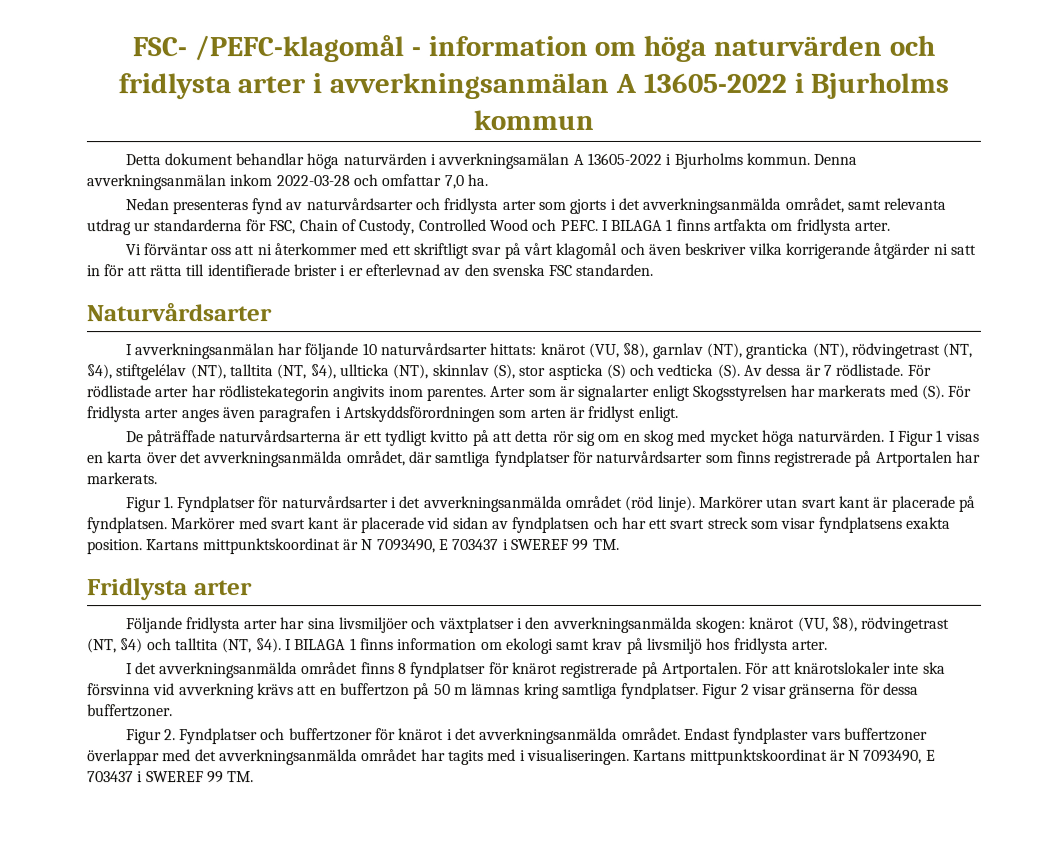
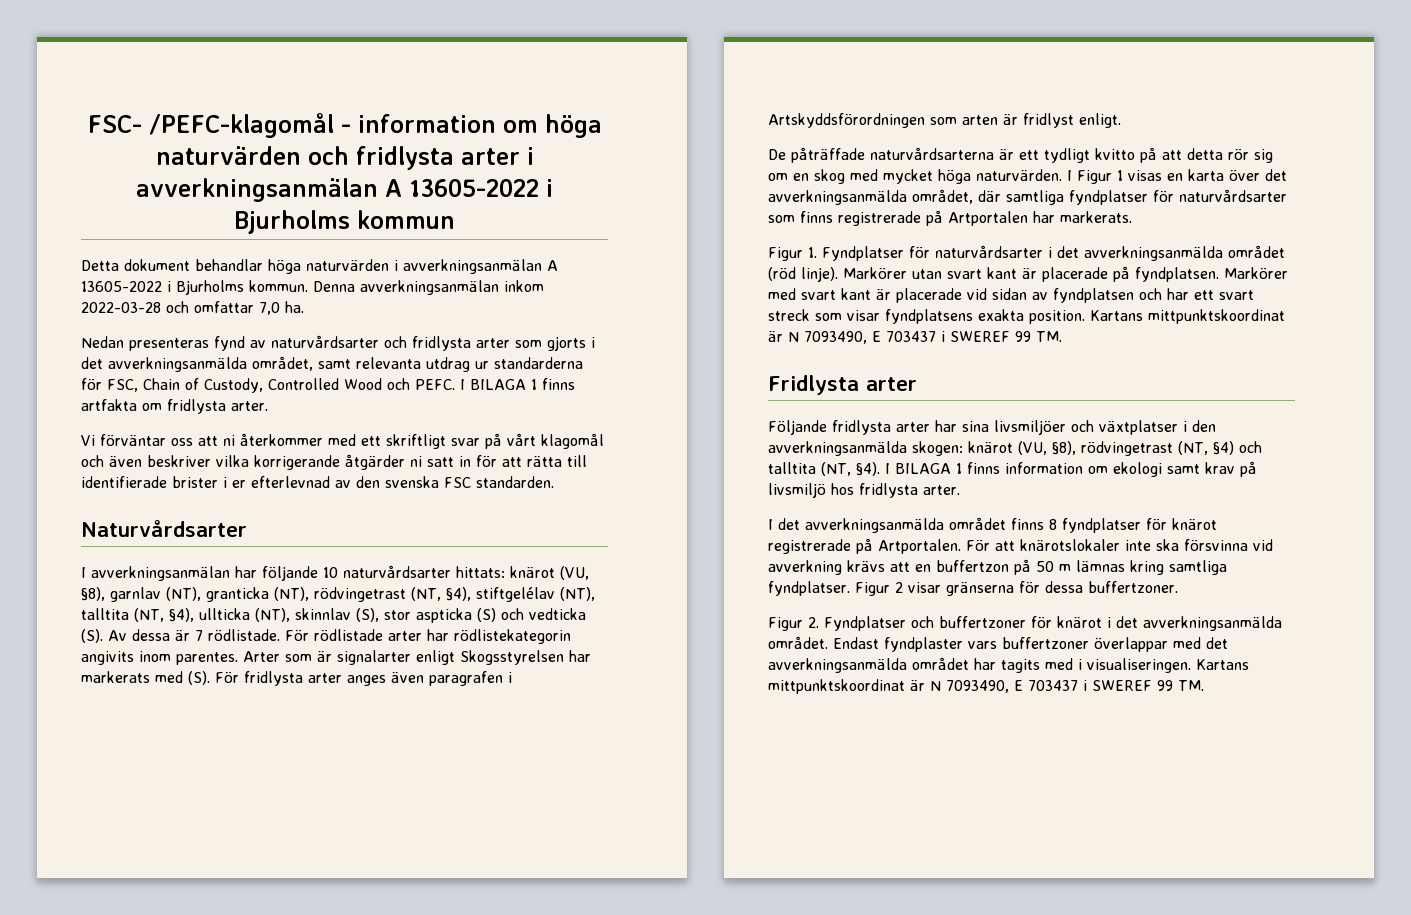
[438,152,570,170] avverkningsamälan -> [403,259,542,274] avverkningsanmälan

